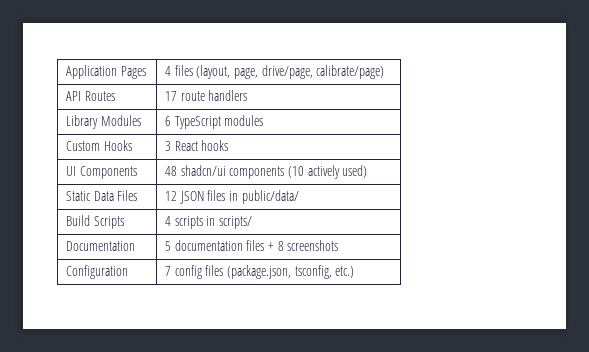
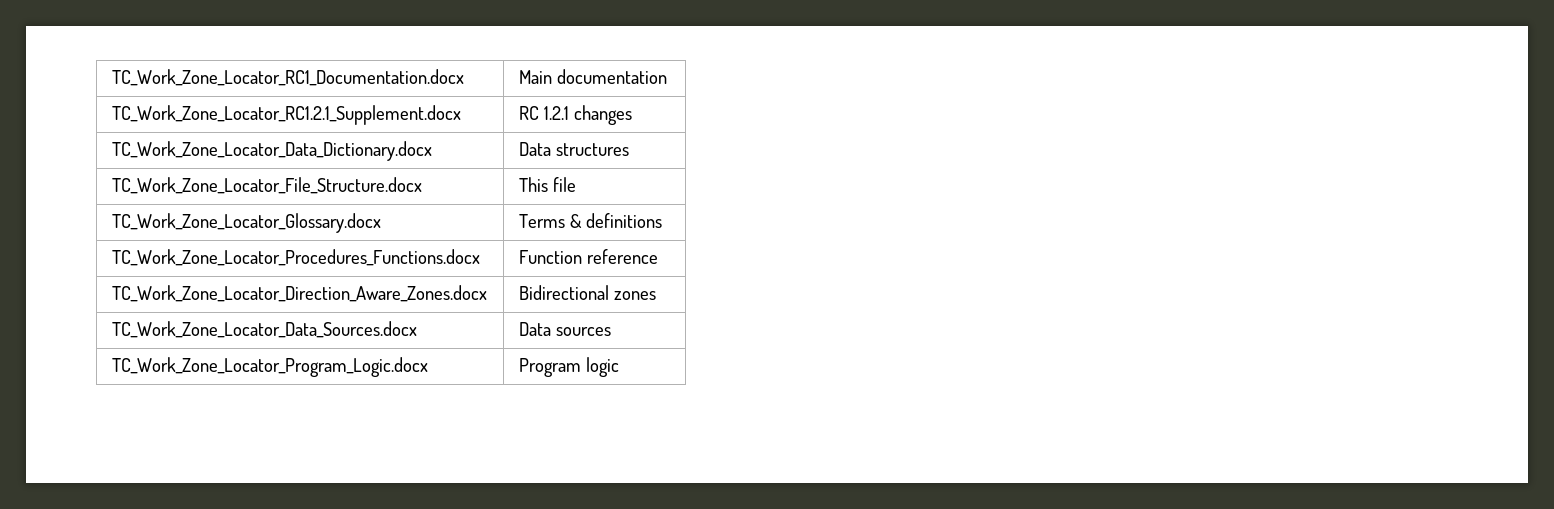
[65,65,146,79] [164,65,385,79] [65,91,115,101] [164,90,248,101] [65,115,141,129] [164,115,264,129] [65,140,132,151] [164,140,229,151] [65,166,137,179] [164,165,368,179] [65,190,138,201] [164,190,299,204] [65,215,124,229] [164,216,252,229] [65,241,135,251] [164,240,339,251] [65,265,128,279] [164,265,355,279] Application Pages | 4 files (layout, page, drive/page, calibrate/page) // API Routes | 17 route handlers // Library Modules | 6 TypeScript modules // Custom Hooks | 3 React hooks // UI Components | 48 shadcn/ui components (10 actively used) // Static Data Files | 12 JSON files in public/data/ // Build Scripts | 4 scripts in scripts/ // Documentation | 5 documentation files + 8 screenshots // Configuration | 7 config files (package.json, tsconfig, etc.) -> [111,69,464,86] [518,69,667,84] [111,105,461,125] [518,105,632,125] [111,141,432,161] [518,142,629,156] [111,177,422,194] [518,177,576,192] [111,213,381,233] [518,213,662,228] [111,249,480,266] [518,249,658,264] [111,285,487,302] [518,285,656,300] [111,321,417,338] [518,322,611,336] [111,357,428,377] [518,357,619,377] TC_Work_Zone_Locator_RC1_Documentation.docx | Main documentation // TC_Work_Zone_Locator_RC1.2.1_Supplement.docx | RC 1.2.1 changes // TC_Work_Zone_Locator_Data_Dictionary.docx | Data structures // TC_Work_Zone_Locator_File_Structure.docx | This file // TC_Work_Zone_Locator_Glossary.docx | Terms & definitions // TC_Work_Zone_Locator_Procedures_Functions.docx | Function reference // TC_Work_Zone_Locator_Direction_Aware_Zones.docx | Bidirectional zones // TC_Work_Zone_Locator_Data_Sources.docx | Data sources // TC_Work_Zone_Locator_Program_Logic.docx | Program logic

